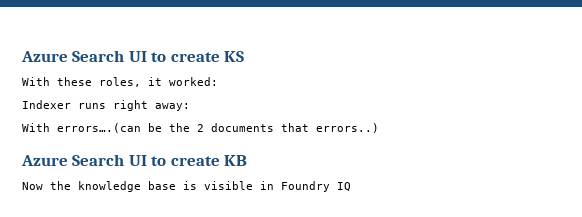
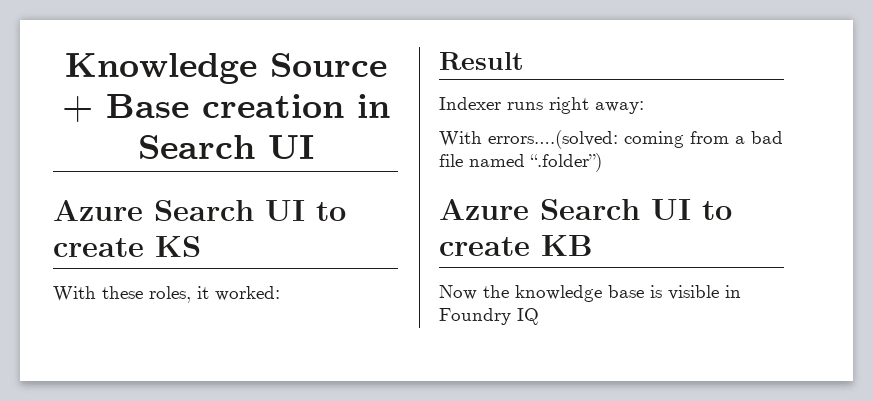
(21, 56) none -> [64,53,387,84] [61,94,390,122] [137,135,314,159] Knowledge Source + Base creation in Search UI //
(218, 81) none -> [439,52,524,70] // Result
[57,123,379,133] errors….(can be the 2 documents that errors..) -> [488,130,783,149] [439,153,602,172] errors….(solved: coming from a bad file named “.folder”)

